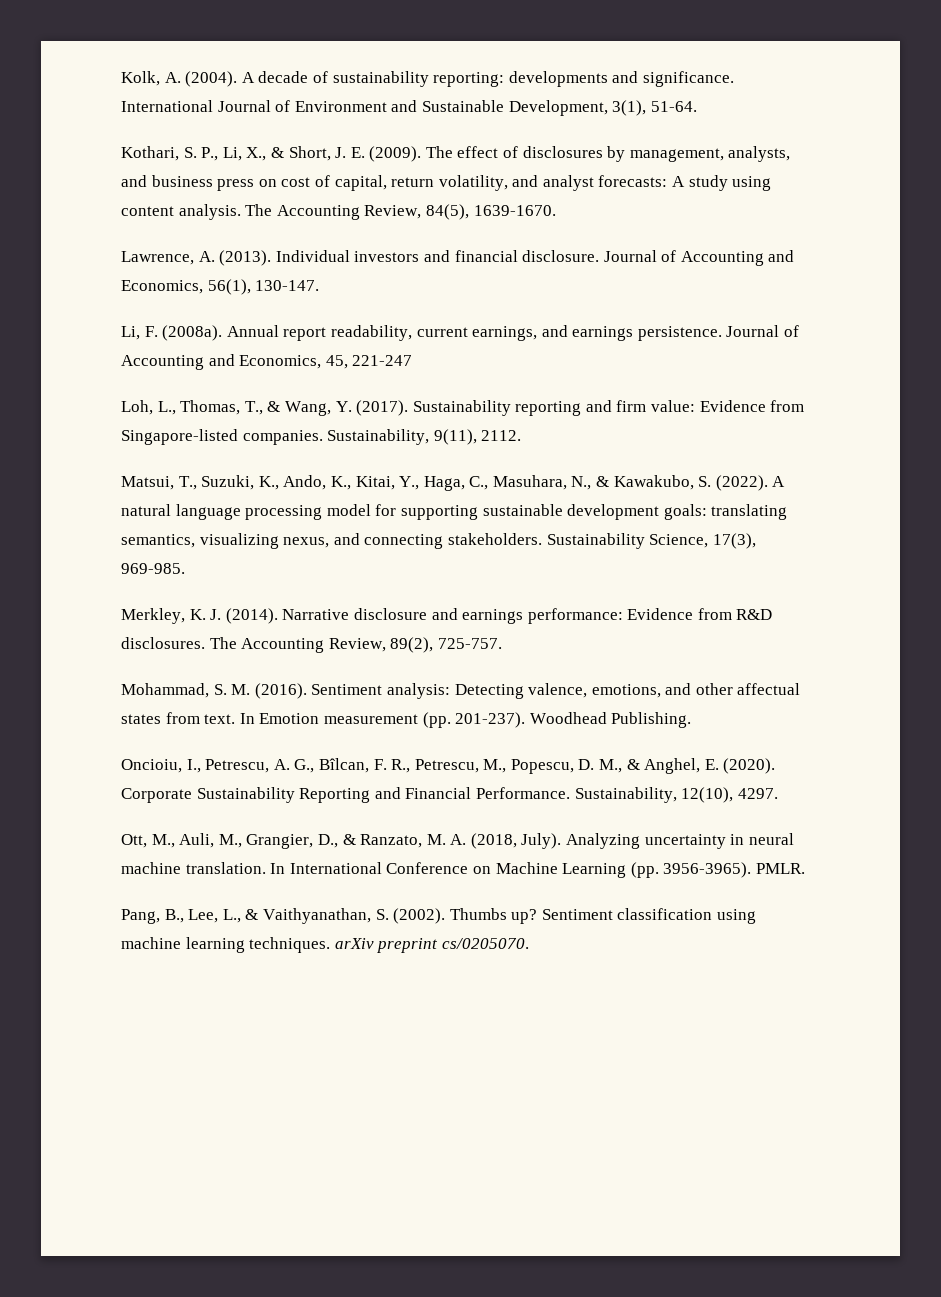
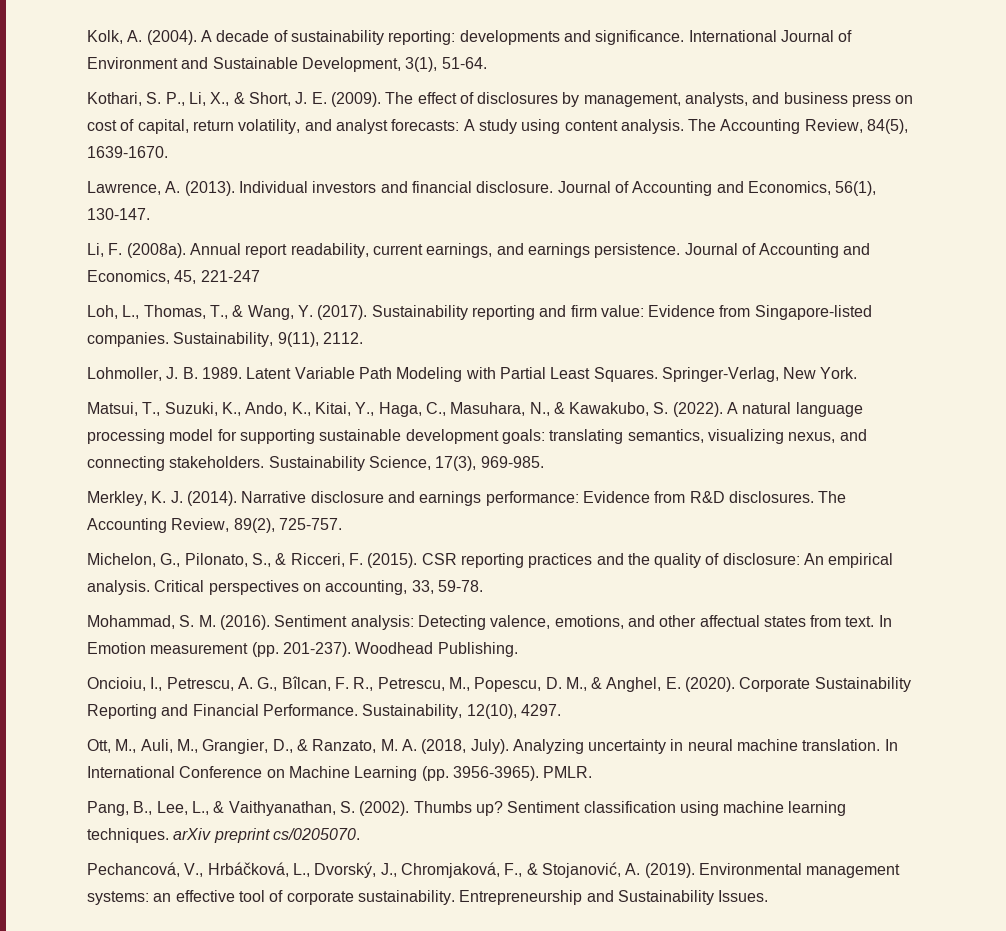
(522, 435) none -> [87,367,858,382] // Lohmoller, J. B. 1989. Latent Variable Path Modeling with Partial Least Squares. Springer-Verlag, New York.
(502, 643) none -> [87,553,894,568] [87,580,483,595] // Michelon, G., Pilonato, S., & Ricceri, F. (2015). CSR reporting practices and the quality of disclosure: An empirical analysis. Critical perspectives on accounting, 33, 59-78.
(529, 943) none -> [87,862,901,878] [87,890,769,905] // Pechancová, V., Hrbáčková, L., Dvorský, J., Chromjaková, F., & Stojanović, A. (2019). Environmental management systems: an effective tool of corporate sustainability. Entrepreneurship and Sustainability Issues.

